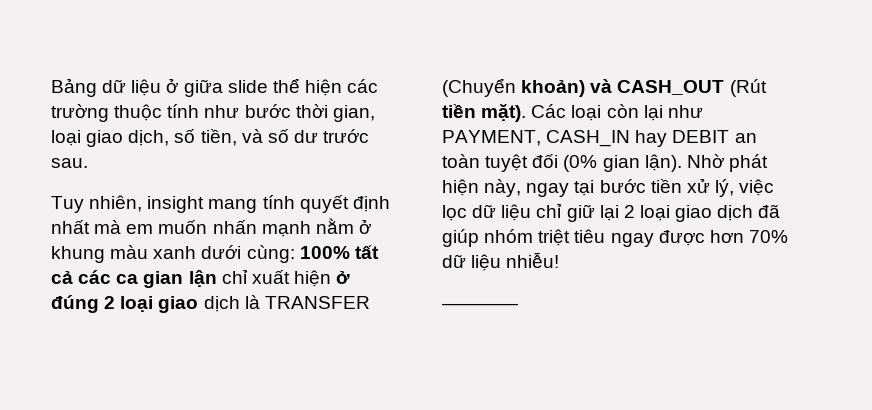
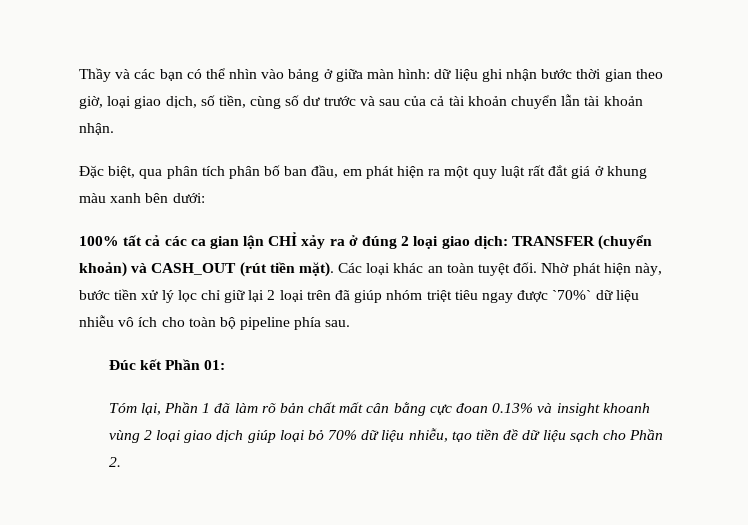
[51,78,379,97] [51,104,375,122] Bảng dữ liệu ở giữa slide thể hiện các trường thuộc tính như bước thời gian, -> [79,68,663,82] [79,96,103,109] Thầy và các bạn có thể nhìn vào bảng ở giữa màn hình: dữ liệu ghi nhận bước thời gian theo giờ,
[241,129,263,143] và -> [250,96,282,109] cùng
[51,158,88,168] [51,195,390,213] [51,218,354,237] sau. // Tuy nhiên, insight mang tính quyết định nhất mà em muốn nhấn mạnh nằm -> [359,94,643,109] [79,123,114,135] [79,165,591,179] và sau của cả tài khoản chuyển lẫn tài khoản nhận. // Đặc biệt, qua phân tích phân bố ban đầu, em phát hiện ra một quy luật rất đắt giá
[201,245,295,263] dưới cùng: -> [145,193,205,203] bên dưới: //
[221,269,331,287] chỉ xuất hiện -> [268,232,345,249] CHỈ xảy ra
[203,295,370,312] [442,78,516,97] dịch là TRANSFER (Chuyển -> [473,235,653,250] dịch: TRANSFER (chuyển
[729,79,767,97] (Rút -> [239,262,267,277] (rút
[606,104,703,121] [442,130,757,147] [442,154,682,172] còn lại như PAYMENT, CASH_IN hay DEBIT an toàn tuyệt đối (0% gian lận). -> [393,262,538,276] khác an toàn tuyệt đối.
[526,180,595,197] ngay tại -> (662, 269) none
[714,179,775,197] [442,204,532,221] lý, việc lọc dữ liệu -> [161,290,197,303] lý lọc
[675,205,754,222] giao dịch -> [306,290,331,300] trên
[709,230,788,243] [442,252,560,271] [442,303,518,309] hơn 70% dữ liệu nhiễu! // ―――― -> [552,290,639,302] [79,315,351,330] [108,359,226,370] [108,402,650,416] [108,428,664,443] [108,457,121,467] `70%` dữ liệu nhiễu vô ích cho toàn bộ pipeline phía sau. // Đúc kết Phần 01: // Tóm lại, Phần 1 đã làm rõ bản chất mất cân bằng cực đoan 0.13% và insight khoanh vùng 2 loại giao dịch giúp loại bỏ 70% dữ liệu nhiễu, tạo tiền đề dữ liệu sạch cho Phần 2.

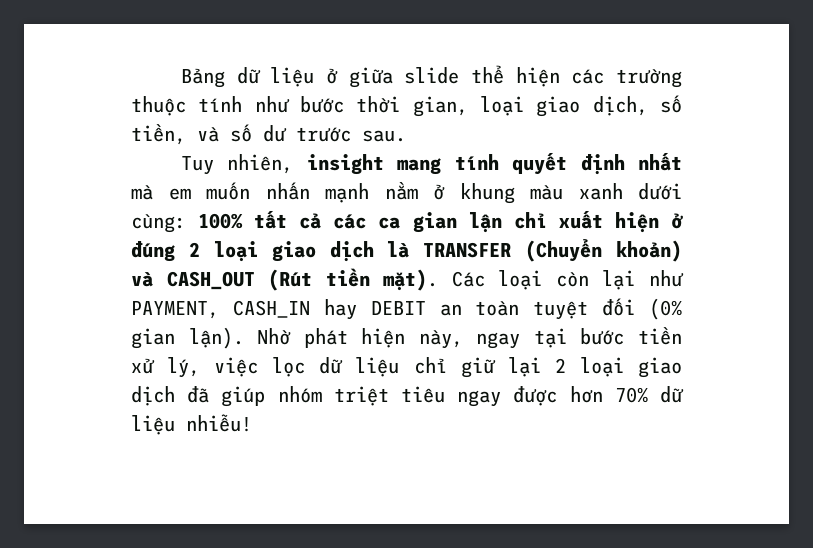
[79,68,663,82] [79,96,103,109] Thầy và các bạn có thể nhìn vào bảng ở giữa màn hình: dữ liệu ghi nhận bước thời gian theo giờ, -> [180,65,683,88] [131,96,468,117] Bảng dữ liệu ở giữa slide thể hiện các trường thuộc tính như bước thời gian,
[250,96,282,109] cùng -> [197,127,219,142] và
[359,94,643,109] [79,123,114,135] [79,165,591,179] và sau của cả tài khoản chuyển lẫn tài khoản nhận. // Đặc biệt, qua phân tích phân bố ban đầu, em phát hiện ra một quy luật rất đắt giá -> [362,130,406,142] [180,152,682,175] [131,181,418,203] sau. // Tuy nhiên, insight mang tính quyết định nhất mà em muốn nhấn mạnh nằm
[145,193,205,203] bên dưới: // -> [638,183,682,200] [131,214,186,233] dưới cùng:
[268,232,345,249] CHỈ xảy ra -> [513,210,659,233] chỉ xuất hiện
[473,235,653,250] dịch: TRANSFER (chuyển -> [329,239,603,262] dịch là TRANSFER (Chuyển
[239,262,267,277] (rút -> [268,269,313,291] (Rút
[393,262,538,276] khác an toàn tuyệt đối. -> [555,270,684,290] [131,298,682,320] [131,327,244,349] còn lại như PAYMENT, CASH_IN hay DEBIT an toàn tuyệt đối (0% gian lận).
(662, 269) none -> [476,328,567,349] ngay tại
[161,290,197,303] lý lọc -> [167,357,400,378] lý, việc lọc dữ liệu
[306,290,331,300] trên -> [637,357,682,378] [131,386,175,406] giao dịch
[552,290,639,302] [79,315,351,330] [108,359,226,370] [108,402,650,416] [108,428,664,443] [108,457,121,467] `70%` dữ liệu nhiễu vô ích cho toàn bộ pipeline phía sau. // Đúc kết Phần 01: // Tóm lại, Phần 1 đã làm rõ bản chất mất cân bằng cực đoan 0.13% và insight khoanh vùng 2 loại giao dịch giúp loại bỏ 70% dữ liệu nhiễu, tạo tiền đề dữ liệu sạch cho Phần 2. -> [569,386,684,403] [131,414,252,435] hơn 70% dữ liệu nhiễu!

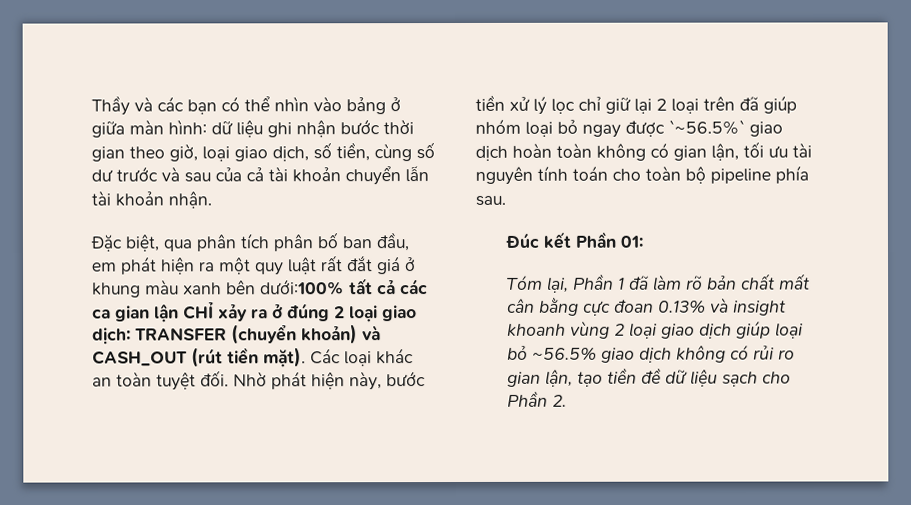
[180,65,683,88] [131,96,468,117] Bảng dữ liệu ở giữa slide thể hiện các trường thuộc tính như bước thời gian, -> [91,95,401,116] [91,119,414,138] [91,143,198,162] Thầy và các bạn có thể nhìn vào bảng ở giữa màn hình: dữ liệu ghi nhận bước thời gian theo giờ,
[197,127,219,142] và -> [374,143,412,162] cùng
[362,130,406,142] [180,152,682,175] [131,181,418,203] sau. // Tuy nhiên, insight mang tính quyết định nhất mà em muốn nhấn mạnh nằm -> [161,166,429,186] [91,190,212,209] [90,232,409,252] [92,255,401,276] và sau của cả tài khoản chuyển lẫn tài khoản nhận. // Đặc biệt, qua phân tích phân bố ban đầu, em phát hiện ra một quy luật rất đắt giá
[638,183,682,200] [131,213,244,233] dưới cùng: 100% -> [226,279,345,296] bên dưới:100%
[513,210,659,233] chỉ xuất hiện -> [183,301,268,322] CHỈ xảy ra
[329,239,603,262] dịch là TRANSFER (Chuyển -> [92,324,297,345] dịch: TRANSFER (chuyển
[268,269,313,291] (Rút -> [191,347,223,368] (rút
[555,270,684,290] [131,298,682,320] [131,327,244,349] còn lại như PAYMENT, CASH_IN hay DEBIT an toàn tuyệt đối (0% gian lận). -> [376,348,414,365] [92,370,229,391] khác an toàn tuyệt đối.
[476,328,567,349] ngay tại -> (382, 381) none
[167,357,400,378] lý, việc lọc dữ liệu -> [533,95,575,115] lý lọc
[637,357,682,378] [131,386,175,406] giao dịch -> [703,96,735,111] trên
[333,386,684,407] [131,414,252,435] triệt tiêu ngay được hơn 70% dữ liệu nhiễu! -> [525,119,783,138] [475,141,812,161] [475,165,809,185] [475,195,506,206] [505,231,644,249] [507,273,811,293] [507,296,787,316] [507,320,805,339] [507,344,796,363] [507,367,792,387] [507,390,568,407] loại bỏ ngay được `~56.5%` giao dịch hoàn toàn không có gian lận, tối ưu tài nguyên tính toán cho toàn bộ pipeline phía sau. // Đúc kết Phần 01: // Tóm lại, Phần 1 đã làm rõ bản chất mất cân bằng cực đoan 0.13% và insight khoanh vùng 2 loại giao dịch giúp loại bỏ ~56.5% giao dịch không có rủi ro gian lận, tạo tiền đề dữ liệu sạch cho Phần 2.

